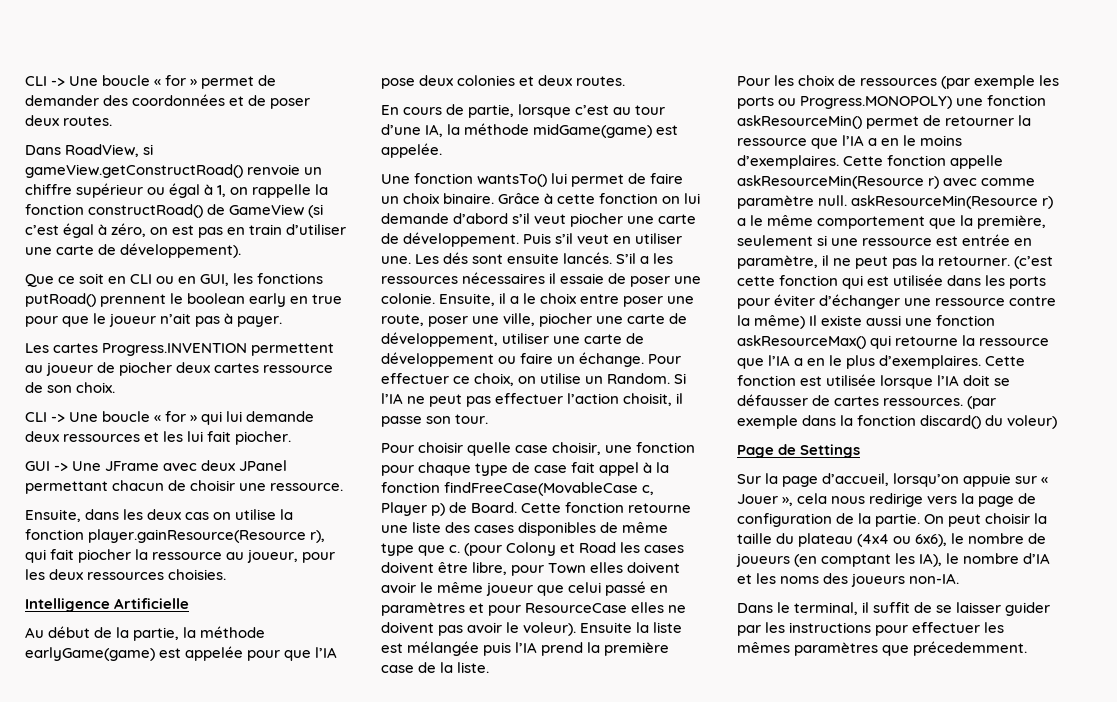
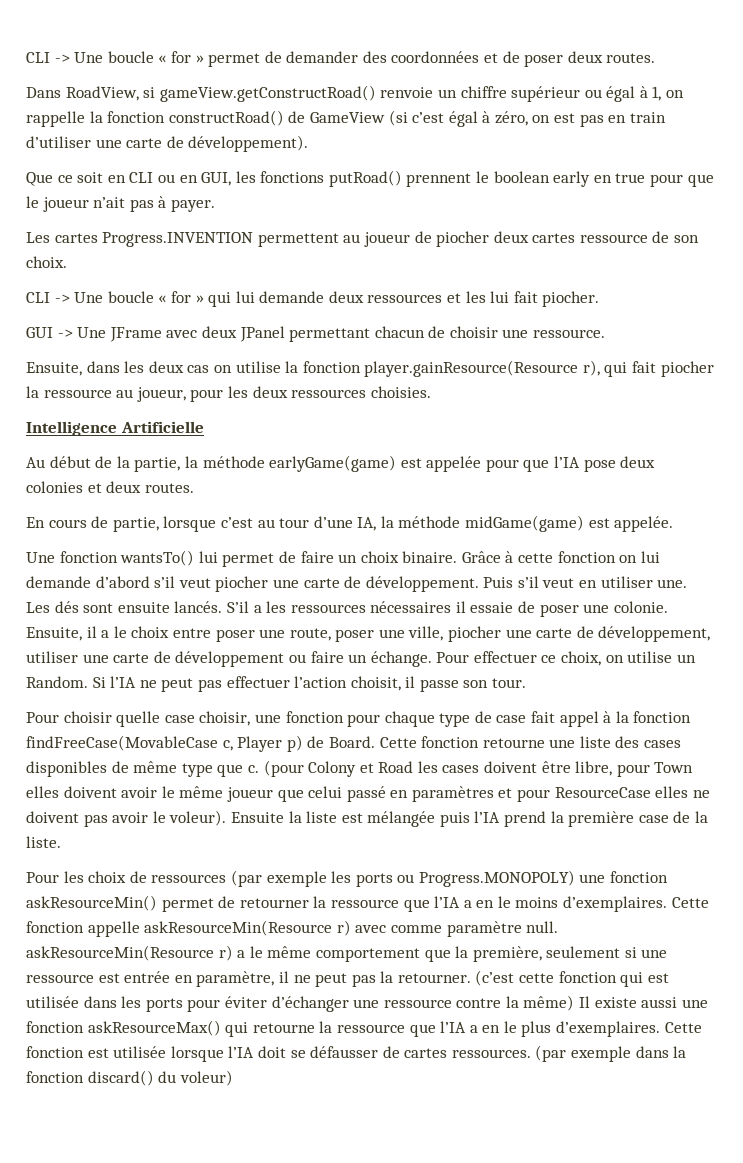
[737,444,861,458] [737,473,1049,487] [737,493,1037,507] [737,513,1048,527] [737,533,1047,547] [736,553,1051,567] [737,573,960,587] [737,602,1051,616] [737,622,1005,636] [737,641,1028,656] // Page de Settings // Sur la page d’accueil, lorsqu’on appuie sur « Jouer », cela nous redirige vers la page de configuration de la partie. On peut choisir la taille du plateau (4x4 ou 6x6), le nombre de joueurs (en comptant les IA), le nombre d’IA et les noms des joueurs non-IA. // Dans le terminal, il suffit de se laisser guider par les instructions pour effectuer les mêmes paramètres que précedemment. -> (233, 1078) none

